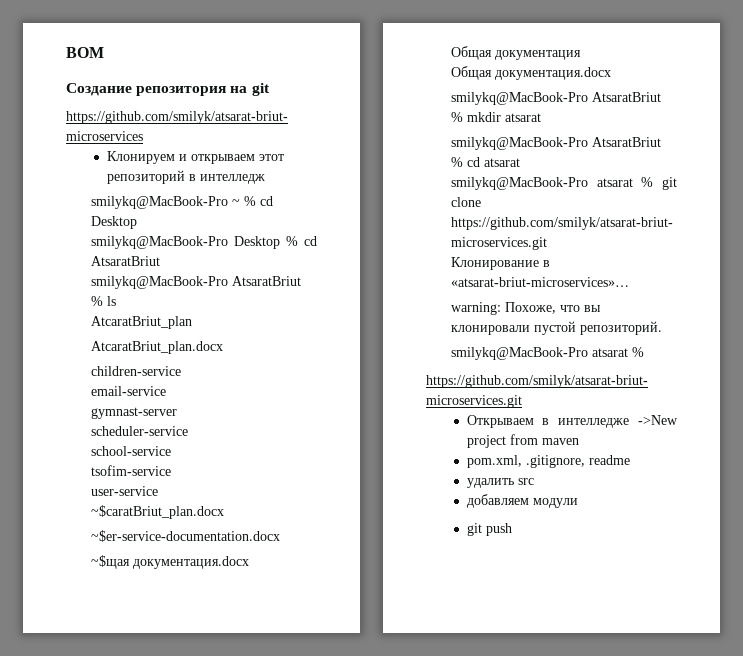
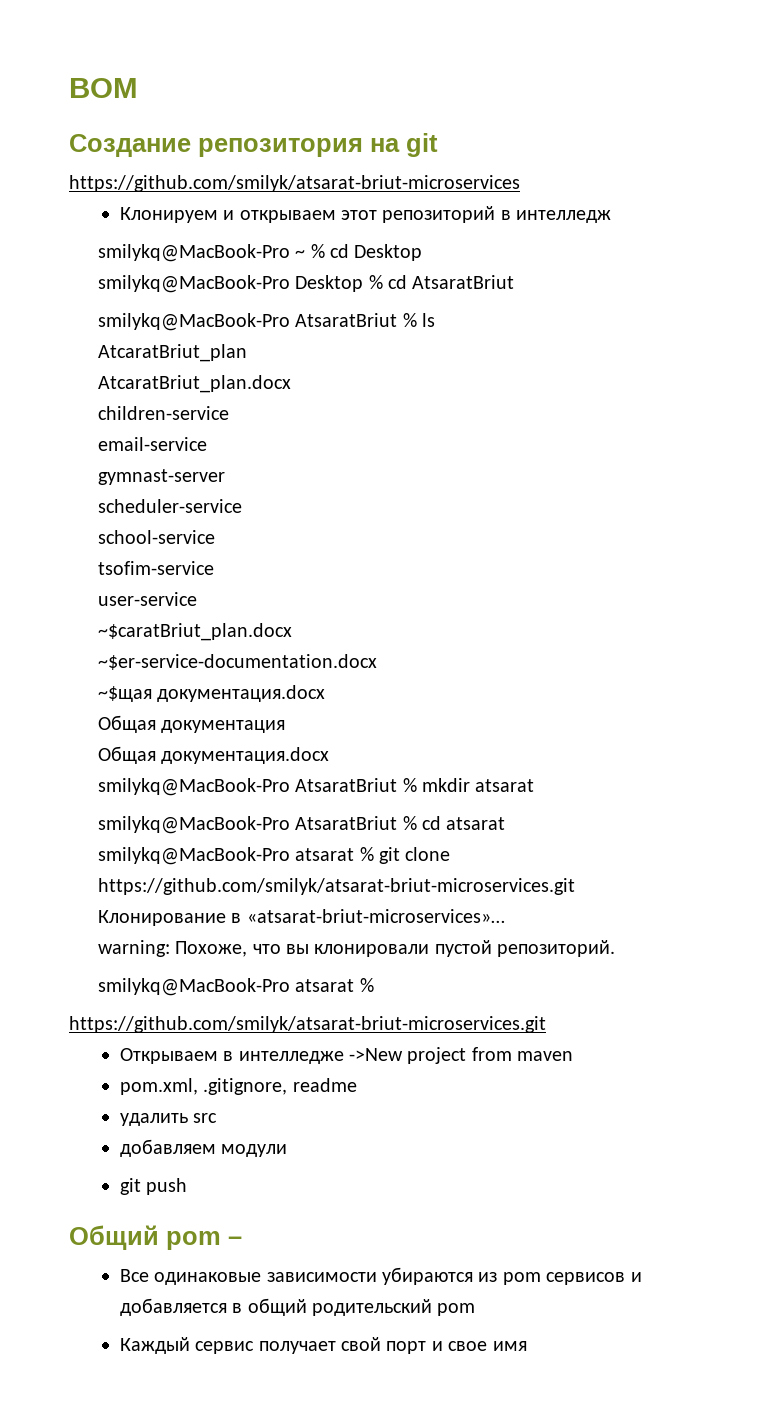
(512, 529) none -> [69,1225,242,1250] [119,1267,642,1285] [119,1298,476,1316] [119,1337,527,1354] // Общий pom – // Все одинаковые зависимости убираются из pom сервисов и добавляется в общий родительский pom // Каждый сервис получает свой порт и свое имя

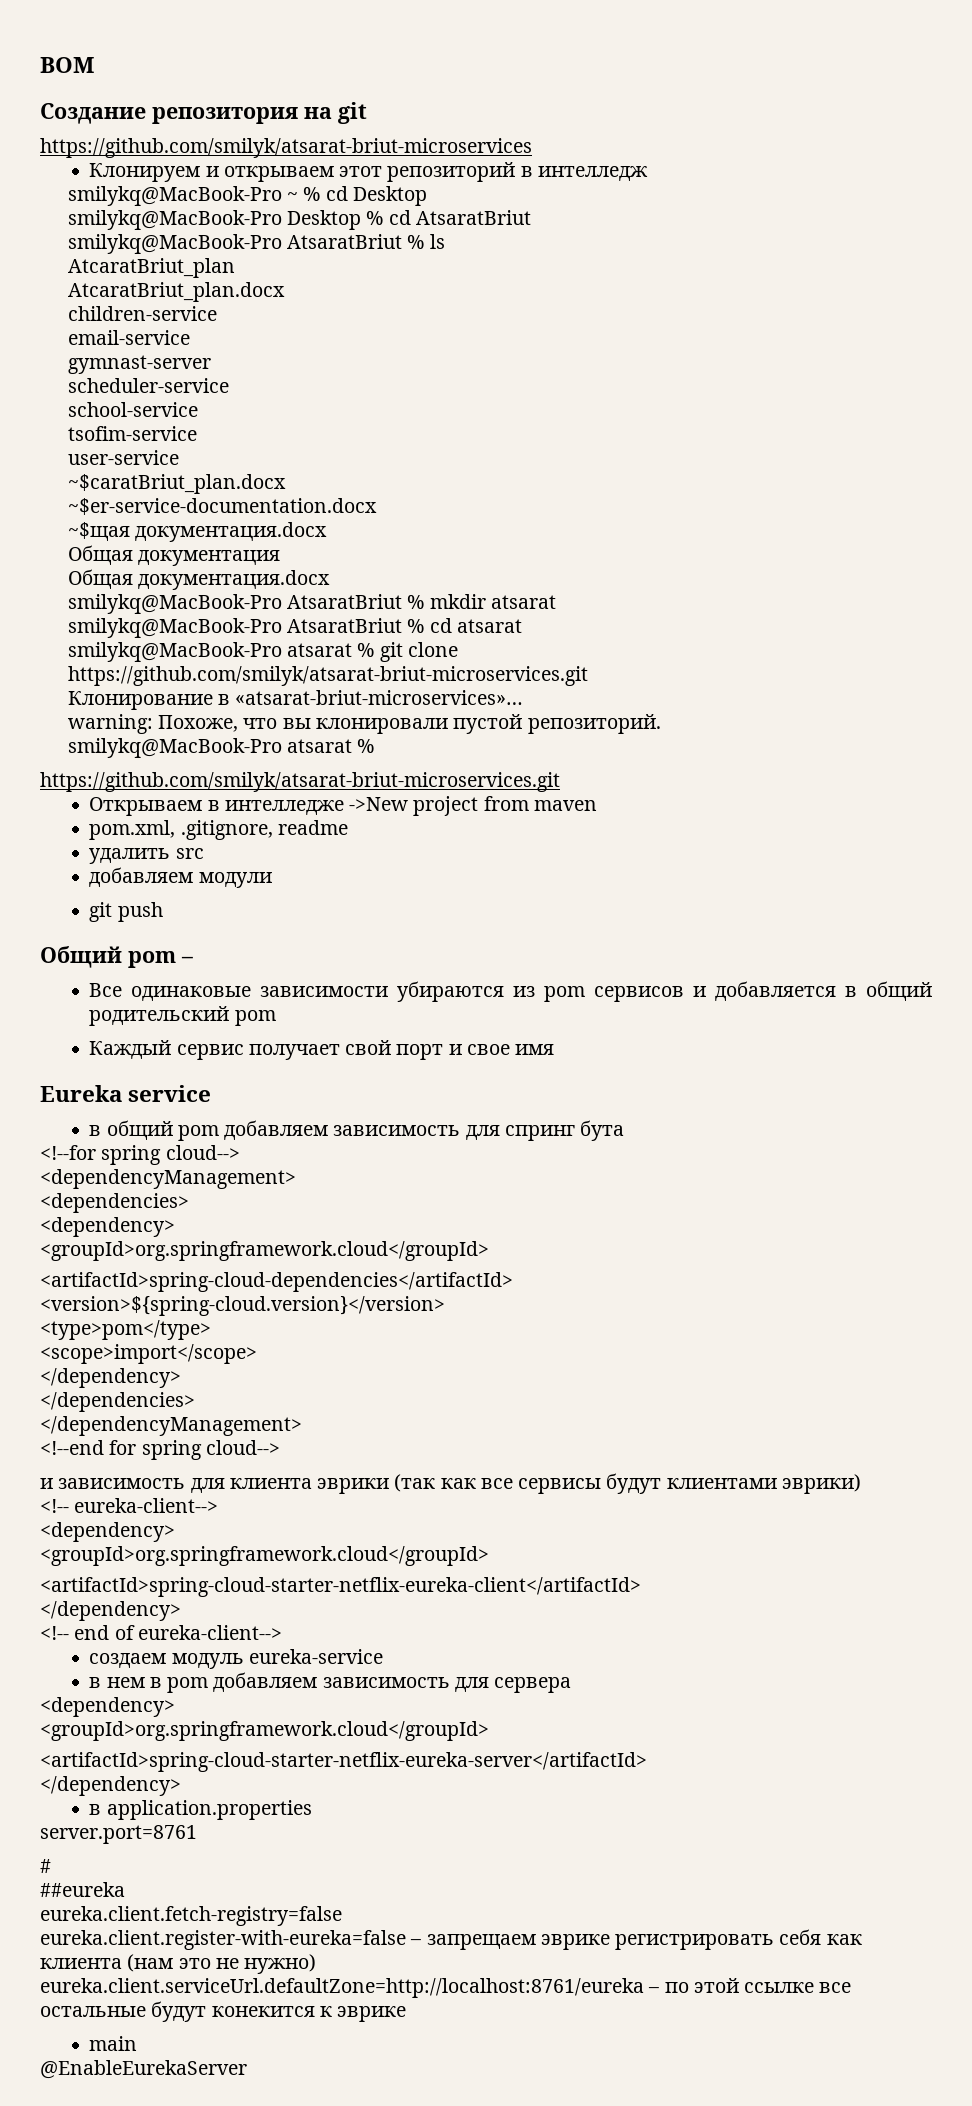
(527, 1346) none -> [40,1085,212,1102] [89,1120,625,1141] [40,1145,240,1165] [40,1169,296,1189] [40,1193,189,1213] [40,1217,175,1237] [40,1241,489,1261] [40,1272,513,1292] [40,1296,445,1316] [40,1320,211,1340] [40,1344,257,1364] [40,1368,181,1388] [40,1392,195,1412] [40,1416,302,1436] [40,1440,280,1460] [40,1473,861,1494] [40,1498,219,1513] [40,1522,175,1542] [40,1546,489,1566] [40,1577,641,1597] [40,1601,181,1621] [40,1625,282,1640] [89,1649,383,1669] [89,1672,572,1693] [40,1697,175,1717] [40,1721,489,1741] [40,1752,647,1772] [40,1776,181,1796] [89,1800,312,1820] [40,1825,197,1844] [40,1859,51,1873] [40,1882,125,1897] [40,1906,342,1926] [40,1929,862,1950] [40,1954,317,1974] [40,1978,852,1998] [40,2001,407,2022] [89,2036,138,2051] [40,2060,247,2079] // Eureka service // в общий pom добавляем зависимость для спринг бута // <!--for spring cloud--> // <dependencyManagement> // <dependencies> // <dependency> // <groupId>org.springframework.cloud</groupId> // <artifactId>spring-cloud-dependencies</artifactId> // <version>${spring-cloud.version}</version> // <type>pom</type> // <scope>import</scope> // </dependency> // </dependencies> // </dependencyManagement> // <!--end for spring cloud--> // и зависимость для клиента эврики (так как все сервисы будут клиентами эврики) // <!-- eureka-client--> // <dependency> // <groupId>org.springframework.cloud</groupId> // <artifactId>spring-cloud-starter-netflix-eureka-client</artifactId> // </dependency> // <!-- end of eureka-client--> // создаем модуль eureka-service // в нем в pom добавляем зависимость для сервера // <dependency> // <groupId>org.springframework.cloud</groupId> // <artifactId>spring-cloud-starter-netflix-eureka-server</artifactId> // </dependency> // в application.properties // server.port=8761 // # // ##eureka // eureka.client.fetch-registry=false // eureka.client.register-with-eureka=false – запрещаем эврике регистрировать себя как клиента (нам это не нужно) // eureka.client.serviceUrl.defaultZone=http://localhost:8761/eureka – по этой ссылке все остальные будут конекится к эврике // main // @EnableEurekaServer

